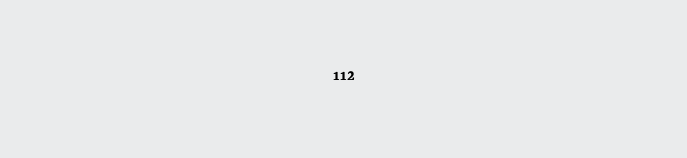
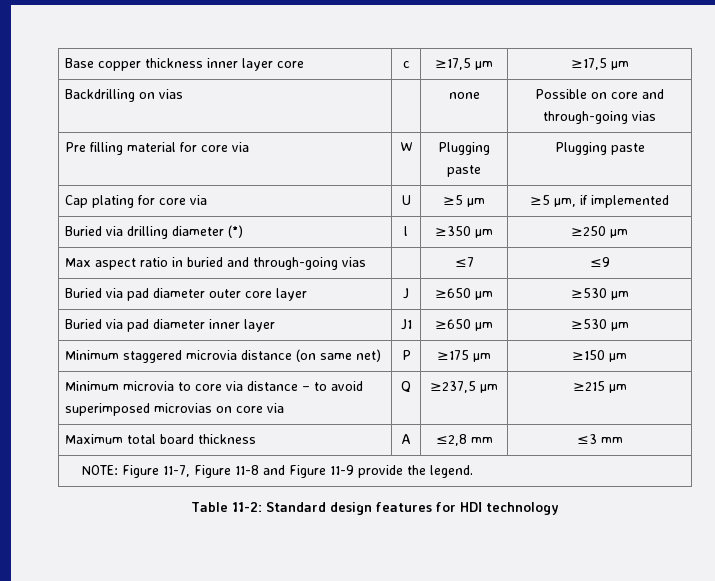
[332,71,355,80] 112 -> [65,58,305,71] [402,61,410,68] [435,58,493,70] [570,58,629,70] [65,89,184,102] [448,92,480,99] [535,89,664,99] [543,111,656,124] [65,142,250,155] [399,142,413,152] [438,142,490,155] [447,165,481,177] [554,142,645,155] [65,195,208,208] [401,195,411,205] [443,195,485,207] [530,195,669,208] [65,225,244,239] [404,226,408,236] [435,226,493,238] [571,226,628,238] [65,257,367,270] [454,257,474,267] [589,257,610,267] [65,288,308,301] [403,288,409,299] [435,288,493,300] [570,288,629,300] [65,319,276,332] [400,319,412,330] [435,319,493,331] [570,319,629,331] [65,349,382,363] [401,350,411,360] [437,350,491,362] [572,350,627,362] [65,381,364,391] [65,403,285,416] [401,381,411,393] [430,381,498,393] [572,381,627,393] [65,434,257,444] [401,434,411,444] [435,434,493,446] [576,434,623,444] [81,465,473,478] [191,502,559,515] Base copper thickness inner layer core | c | ≥17,5 µm | ≥17,5 µm // Backdrilling on vias | | none | Possible on core and through-going vias // Pre filling material for core via | W | Plugging paste | Plugging paste // Cap plating for core via | U | ≥5 µm | ≥5 µm, if implemented // Buried via drilling diameter (*) | l | ≥350 µm | ≥250 µm // Max aspect ratio in buried and through-going vias | | ≤7 | ≤9 // Buried via pad diameter outer core layer | J | ≥650 µm | ≥530 µm // Buried via pad diameter inner layer | J1 | ≥650 µm | ≥530 µm // Minimum staggered microvia distance (on same net) | P | ≥175 µm | ≥150 µm // Minimum microvia to core via distance – to avoid superimposed microvias on core via | Q | ≥237,5 µm | ≥215 µm // Maximum total board thickness | A | ≤2,8 mm | ≤3 mm // NOTE: Figure 11-7, Figure 11-8 and Figure 11-9 provide the legend. // Table 11-2: Standard design features for HDI technology

